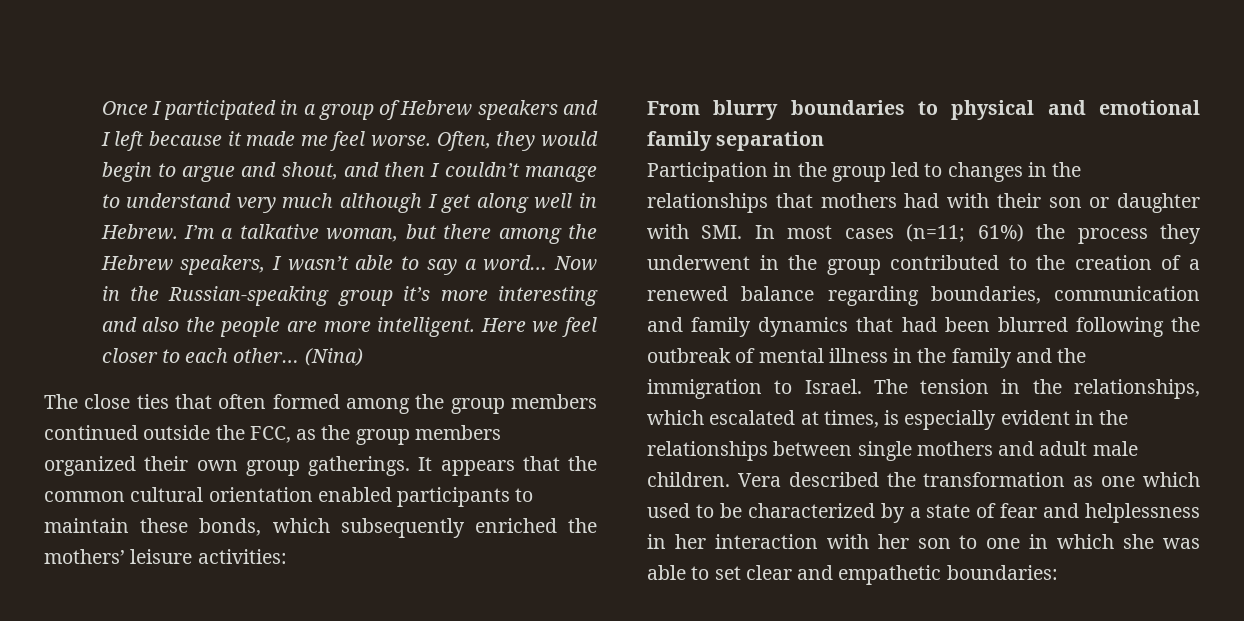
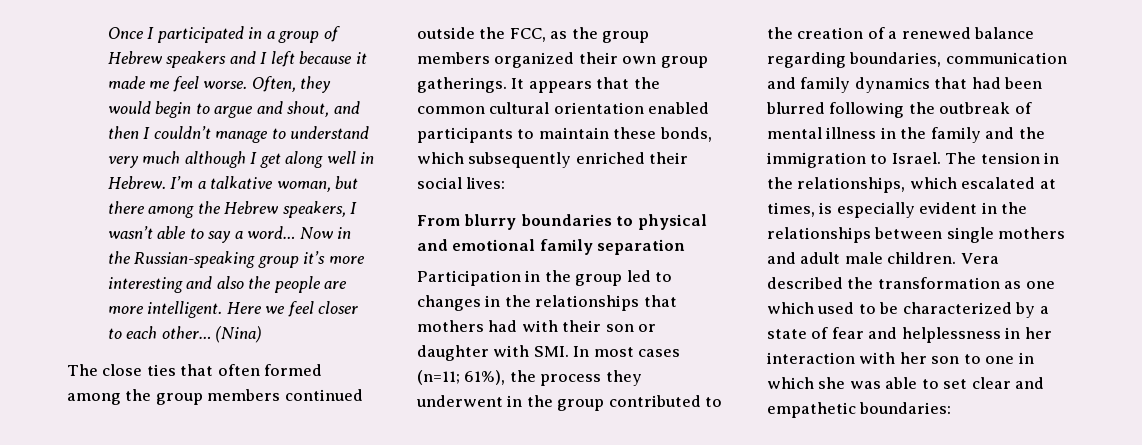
[568,518,597,533] [44,549,287,564] the mothers’ leisure activities: -> [649,152,689,164] [417,177,506,189] their social lives:
[977,224,1024,242] 61%) -> [464,370,506,385] 61%),

